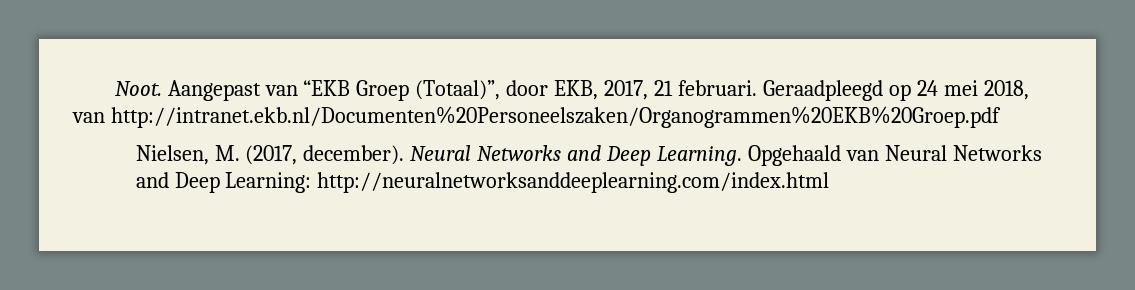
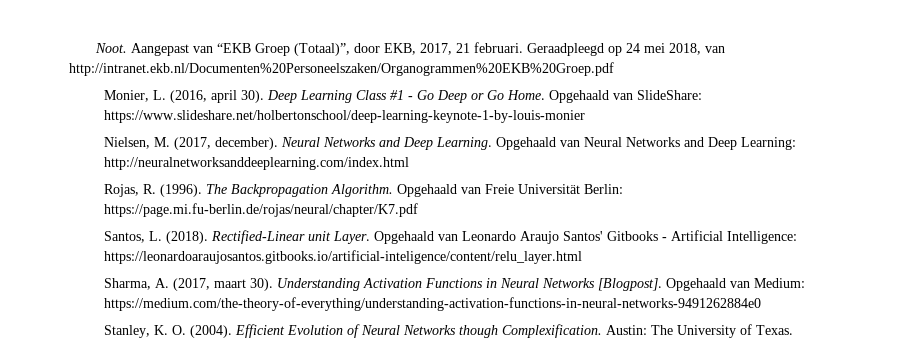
(1001, 117) none -> [103,90,702,103] [103,110,585,123] // Monier, L. (2016, april 30). Deep Learning Class #1 - Go Deep or Go Home. Opgehaald van SlideShare: https://www.slideshare.net/holbertonschool/deep-learning-keynote-1-by-louis-monier
(830, 182) none -> [103,184,623,197] [103,203,418,217] [103,230,797,244] [103,250,582,264] [103,278,805,291] [103,297,761,311] [103,324,793,338] // Rojas, R. (1996). The Backpropagation Algorithm. Opgehaald van Freie Universität Berlin: https://page.mi.fu-berlin.de/rojas/neural/chapter/K7.pdf // Santos, L. (2018). Rectified-Linear unit Layer. Opgehaald van Leonardo Araujo Santos' Gitbooks - Artificial Intelligence: https://leonardoaraujosantos.gitbooks.io/artificial-inteligence/content/relu_layer.html // Sharma, A. (2017, maart 30). Understanding Activation Functions in Neural Networks [Blogpost]. Opgehaald van Medium: https://medium.com/the-theory-of-everything/understanding-activation-functions-in-neural-networks-9491262884e0 // Stanley, K. O. (2004). Efficient Evolution of Neural Networks though Complexification. Austin: The University of Texas.

